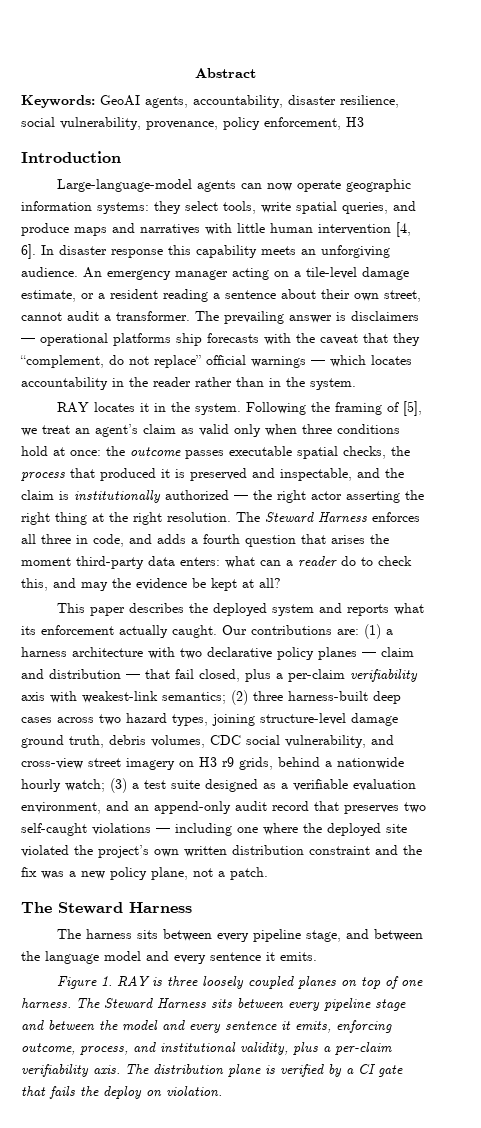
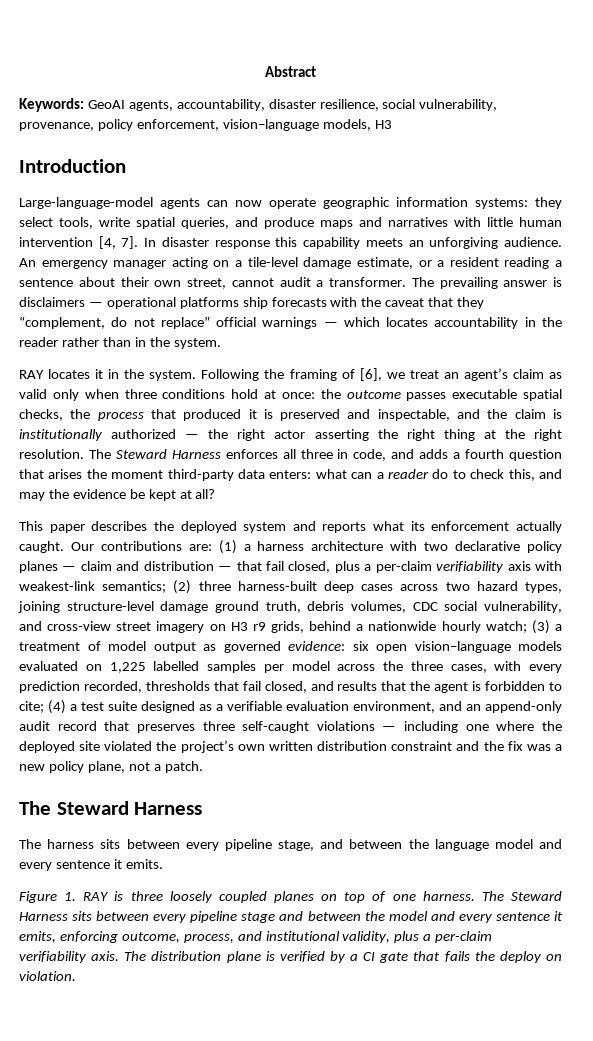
(341, 123) none -> [222,119,371,131] vision–language models,
[21,244,36,259] 6]. -> [121,236,139,249] 7].
[402,401,422,416] [5], -> [359,368,382,381] [6],
(139, 786) none -> [19,641,562,653] [19,661,562,673] [19,681,562,693] [19,700,77,714] treatment of model output as governed evidence: six open vision–language models evaluated on 1,225 labelled samples per model across the three cases, with every prediction recorded, thresholds that fail closed, and results that the agent is forbidden to cite; (4) a
[404,802,426,813] two -> [202,721,235,731] three

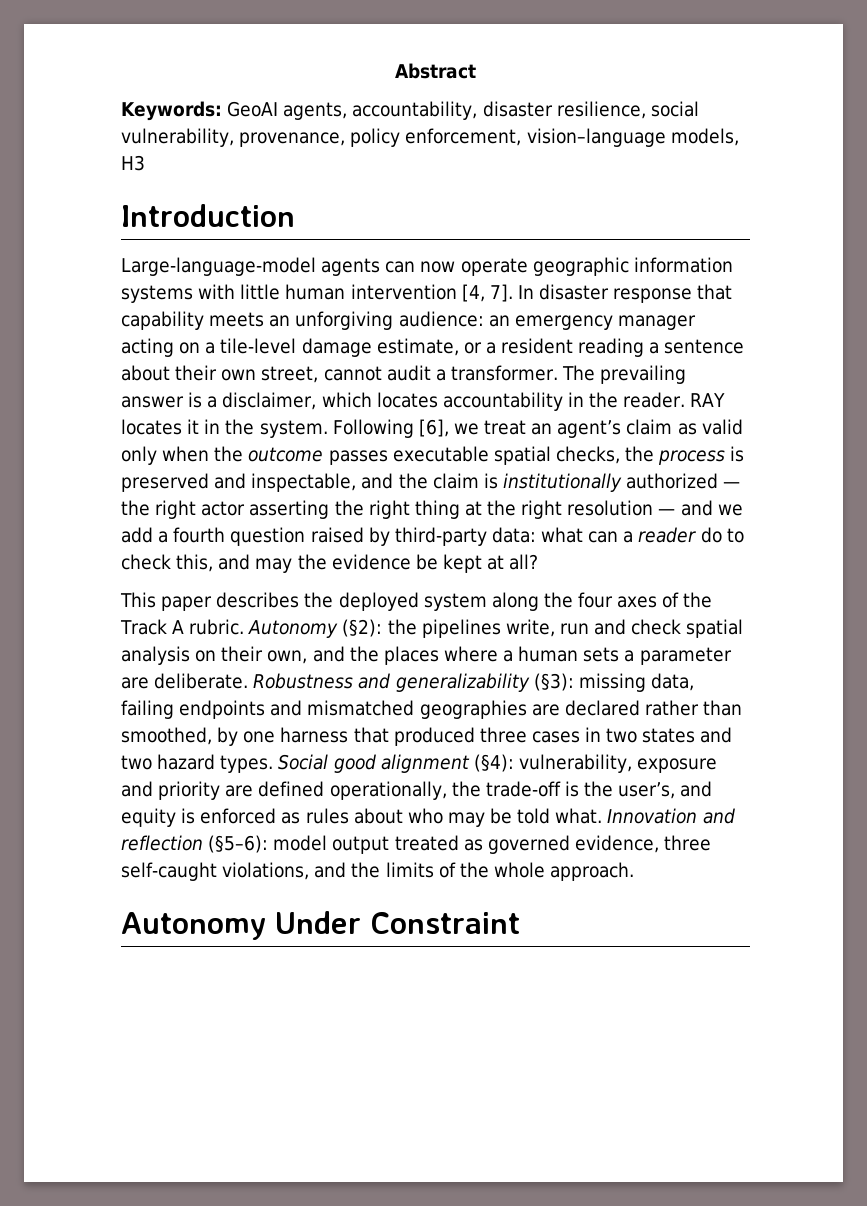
[475,197,562,209] [19,217,448,229] systems: they select tools, write spatial queries, and produce maps and narratives -> [121,285,193,303] systems
[275,237,298,247] this -> [697,284,733,300] that
[504,237,562,247] [19,258,36,267] audience. An -> [398,311,510,327] audience: an
[19,297,485,309] [19,316,338,329] disclaimers — operational platforms ship forecasts with the caveat that they “complement, do not replace” official warnings — -> [207,392,317,410] a disclaimer,
[19,337,221,349] reader rather than in the system. // -> [623,392,686,408] reader.
[264,369,355,381] the framing of -> (414, 428) none
[124,389,315,399] three conditions hold at once: -> (210, 454) none
[150,409,257,421] that produced it -> (726, 457) none
[19,449,562,461] [19,469,312,481] resolution. The Steward Harness enforces all three in code, and adds a fourth question that arises the moment third-party data enters: -> [567,500,743,516] [121,527,536,546] resolution — and we add a fourth question raised by third-party data:
[292,521,562,533] [19,540,563,554] [19,561,563,573] [19,580,562,594] [18,601,562,613] [19,620,563,634] [19,641,101,651] and reports what its enforcement actually caught. Our contributions are: (1) a harness architecture with two declarative policy planes — claim and distribution — that fail closed, plus a per-claim verifiability axis with weakest-link semantics; (2) three harness-built deep cases across two hazard types, joining structure-level damage ground truth, debris volumes, CDC social vulnerability, and cross-view street imagery on H3 r9 grids, behind a nationwide hourly watch; (3) a treatment of -> [491,592,713,611] [120,619,744,638] [121,646,732,665] [121,673,694,692] [121,700,743,719] [121,727,733,746] [121,754,718,773] [121,781,713,800] [121,808,735,827] [121,835,269,853] along the four axes of the Track A rubric. Autonomy (§2): the pipelines write, run and check spatial analysis on their own, and the places where a human sets a parameter are deliberate. Robustness and generalizability (§3): missing data, failing endpoints and mismatched geographies are declared rather than smoothed, by one harness that produced three cases in two states and two hazard types. Social good alignment (§4): vulnerability, exposure and priority are defined operationally, the trade-off is the user’s, and equity is enforced as rules about who may be told what. Innovation and reflection (§5–6):
(196, 647) none -> [394,835,459,851] treated
[288,641,562,653] [19,661,562,673] [19,681,562,693] [19,700,562,714] [19,721,562,733] [19,740,562,753] [19,761,203,773] [19,801,203,815] [19,839,563,851] [19,859,163,871] [19,891,563,903] [19,911,564,923] [19,931,493,943] [19,951,562,963] [19,971,76,981] evidence: six open vision–language models evaluated on 1,225 labelled samples per model across the three cases, with every prediction recorded, thresholds that fail closed, and results that the agent is forbidden to cite; (4) a test suite designed as a verifiable evaluation environment, and an append-only audit record that preserves three self-caught violations — including one where the deployed site violated the project’s own written distribution constraint and the fix was a new policy plane, not a patch. // The Steward Harness // The harness sits between every pipeline stage, and between the language model and every sentence it emits. // Figure 1. RAY is three loosely coupled planes on top of one harness. The Steward Harness sits between every pipeline stage and between the model and every sentence it emits, enforcing outcome, process, and institutional validity, plus a per-claim verifiability axis. The distribution plane is verified by a CI gate that fails the deploy on violation. -> [574,835,712,853] [121,862,635,881] [121,911,520,940] evidence, three self-caught violations, and the limits of the whole approach. // Autonomy Under Constraint

